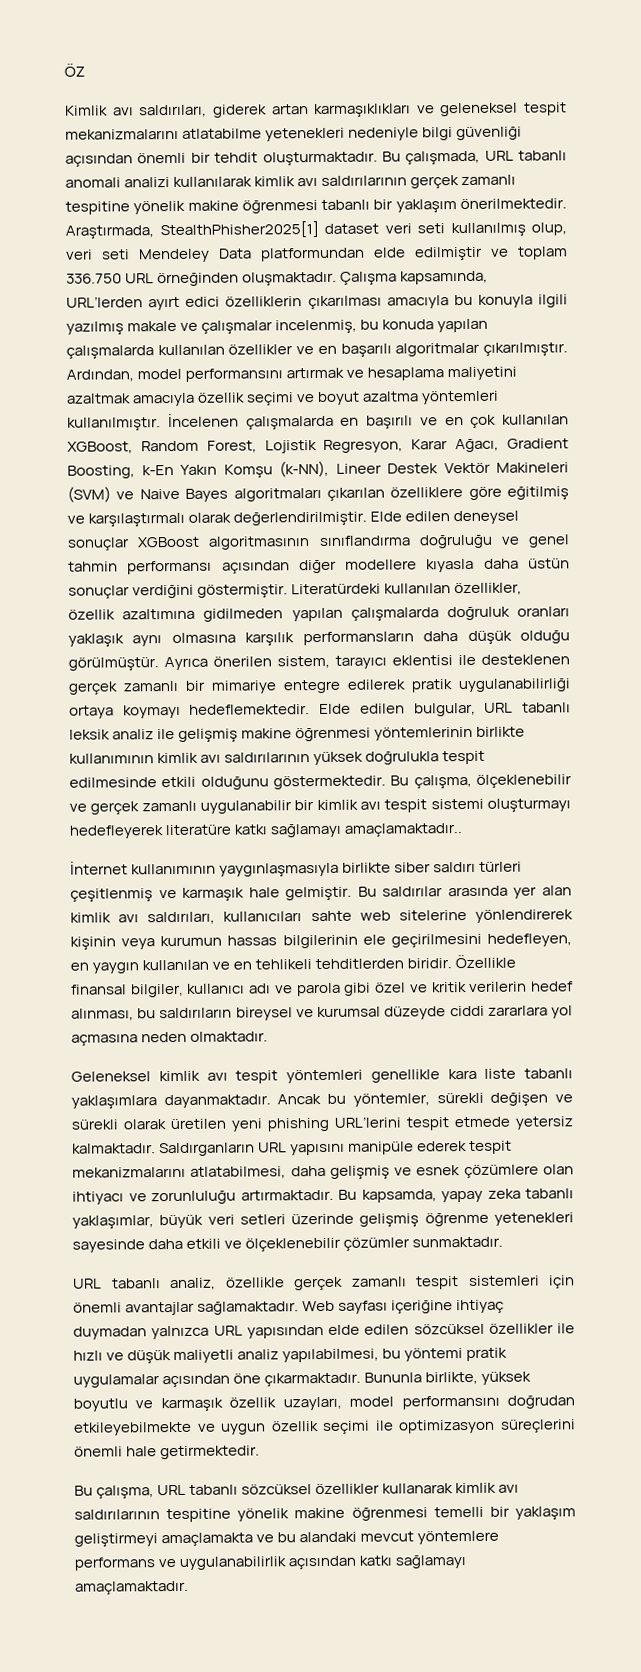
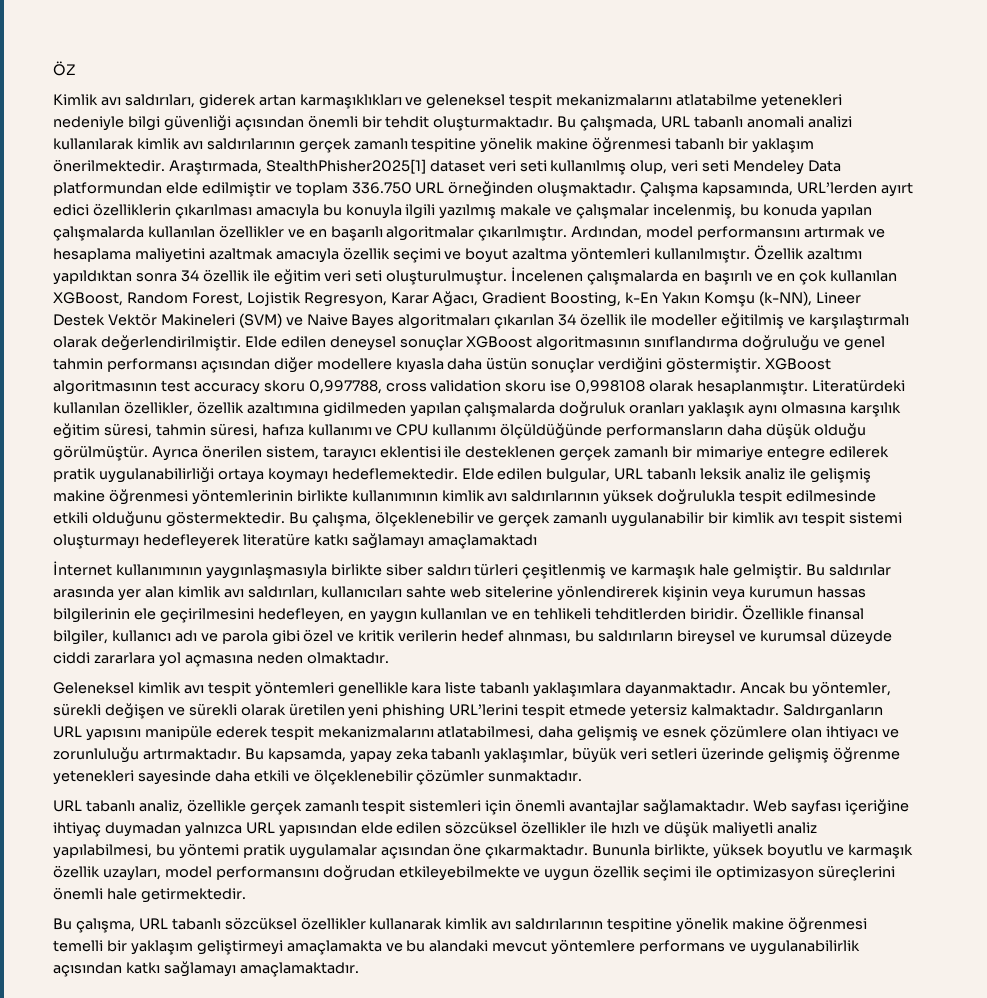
(161, 424) none -> [754,245,862,260] [53,269,508,285] Özellik azaltımı yapıldıktan sonra 34 özellik ile eğitim veri seti oluşturulmuştur.
[390,486,502,500] özelliklere göre -> [558,313,717,326] 34 özellik ile modeller
(289, 591) none -> [765,358,832,370] [53,380,809,395] XGBoost algoritmasının test accuracy skoru 0,997788, cross validation skoru ise 0,998108 olarak hesaplanmıştır.
(295, 639) none -> [53,423,603,439] eğitim süresi, tahmin süresi, hafıza kullanımı ve CPU kullanımı ölçüldüğünde
[344,823,464,837] amaçlamaktadır.. -> [427,534,537,549] amaçlamaktadı

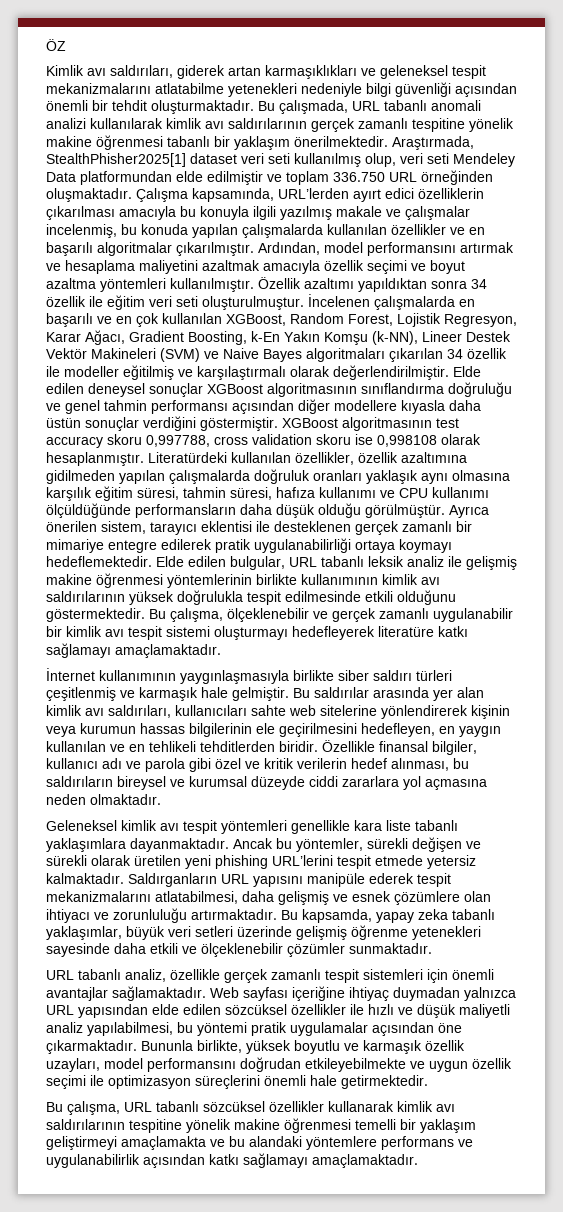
[703,270,752,285] başırılı -> [46,313,93,327] başarılı
[427,534,537,549] amaçlamaktadı -> [115,644,221,658] amaçlamaktadır.
[492,940,548,952] mevcut -> (302, 1141) none

